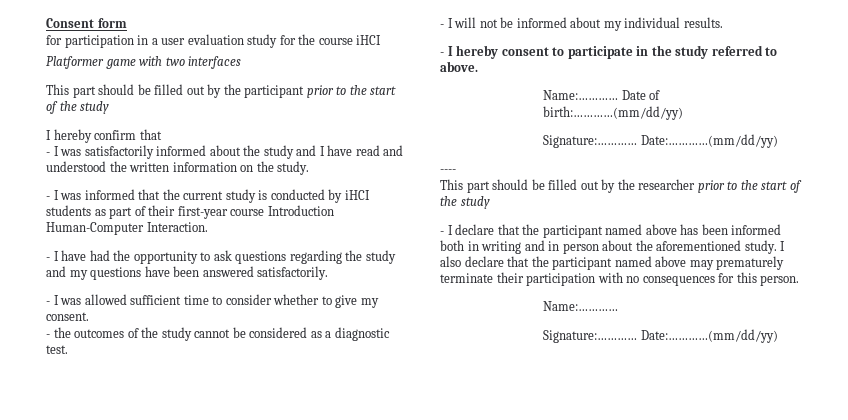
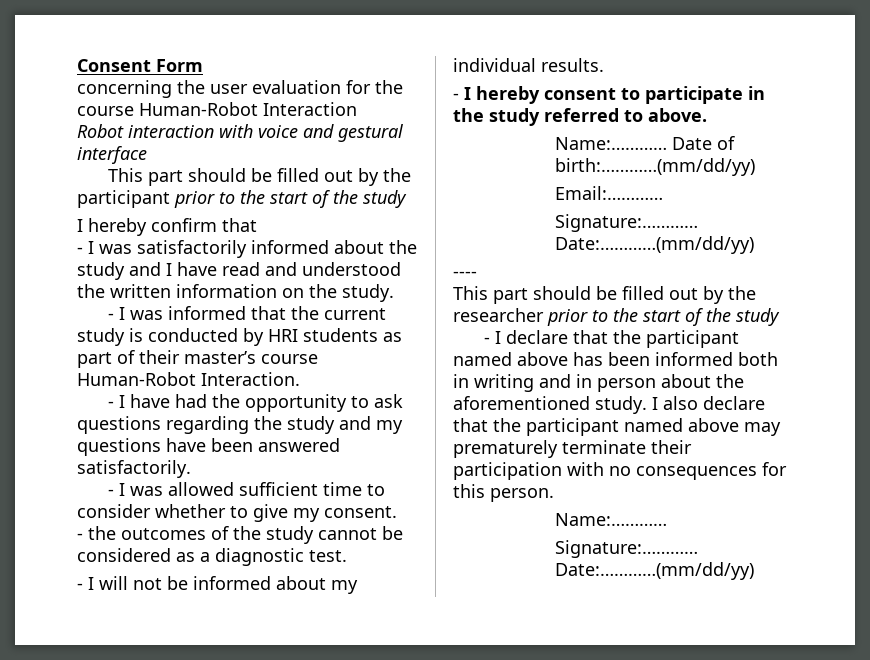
[97,18,127,28] [46,35,158,48] form // for participation in a -> [156,59,203,72] [77,80,205,98] Form // concerning the
[247,34,278,48] study -> (341, 87) none
[356,35,382,45] [46,56,242,69] iHCI // Platformer game with two interfaces -> [139,102,357,116] [77,124,403,142] [77,146,147,164] Human-Robot Interaction // Robot interaction with voice and gestural interface
[344,190,370,200] iHCI -> [268,329,298,342] HRI
[177,205,334,219] [46,222,144,235] first-year course Introduction Human-Computer -> [184,351,318,364] [77,372,196,386] master’s course Human-Robot
(684, 113) none -> [555,186,663,200] // Email:…………

